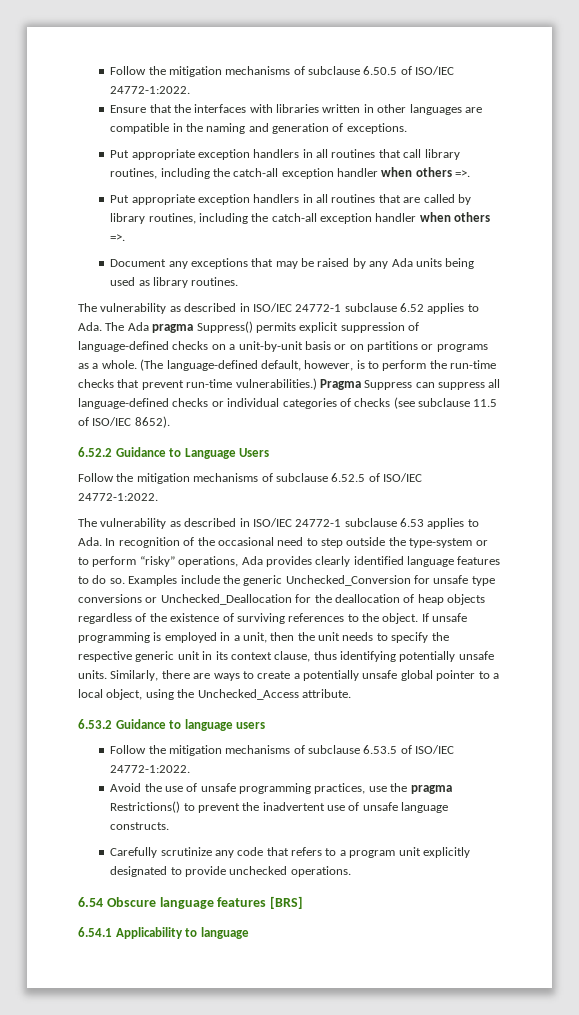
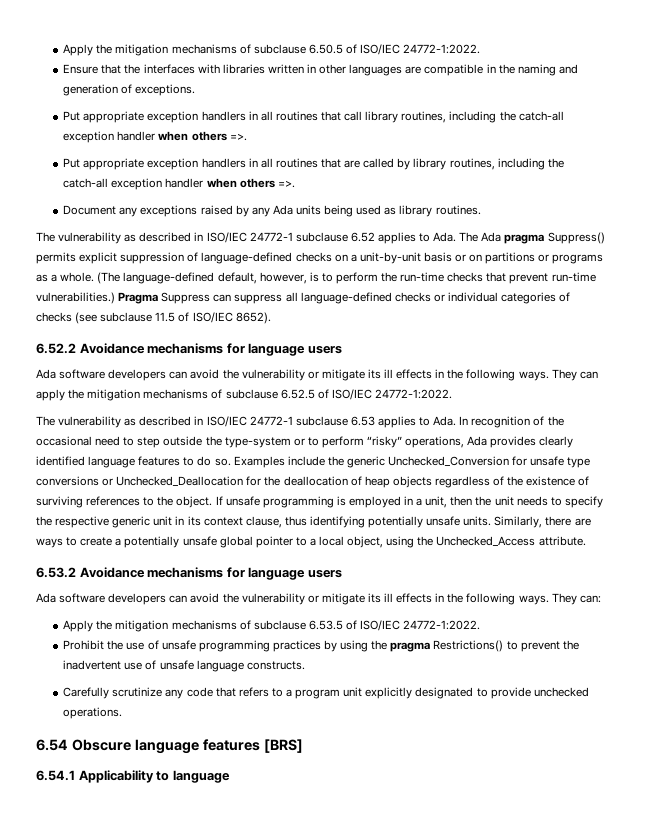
[110,66,147,75] Follow -> [63,44,94,56] Apply
[251,258,315,269] that may be -> (198, 211) none
[115,447,270,459] [78,473,114,482] Guidance to Language Users // Follow -> [79,343,342,356] [36,369,598,381] [36,389,65,401] Avoidance mechanisms for language users // Ada software developers can avoid the vulnerability or mitigate its ill effects in the following ways. They can apply
[115,719,266,731] [110,745,147,754] Guidance to language users // Follow -> [79,567,342,580] [36,593,601,605] [63,620,94,632] Avoidance mechanisms for language users // Ada software developers can avoid the vulnerability or mitigate its ill effects in the following ways. They can: // Apply
[110,783,142,792] Avoid -> [63,640,105,650] Prohibit
[314,783,387,794] practices, use -> [272,640,369,652] practices by using

